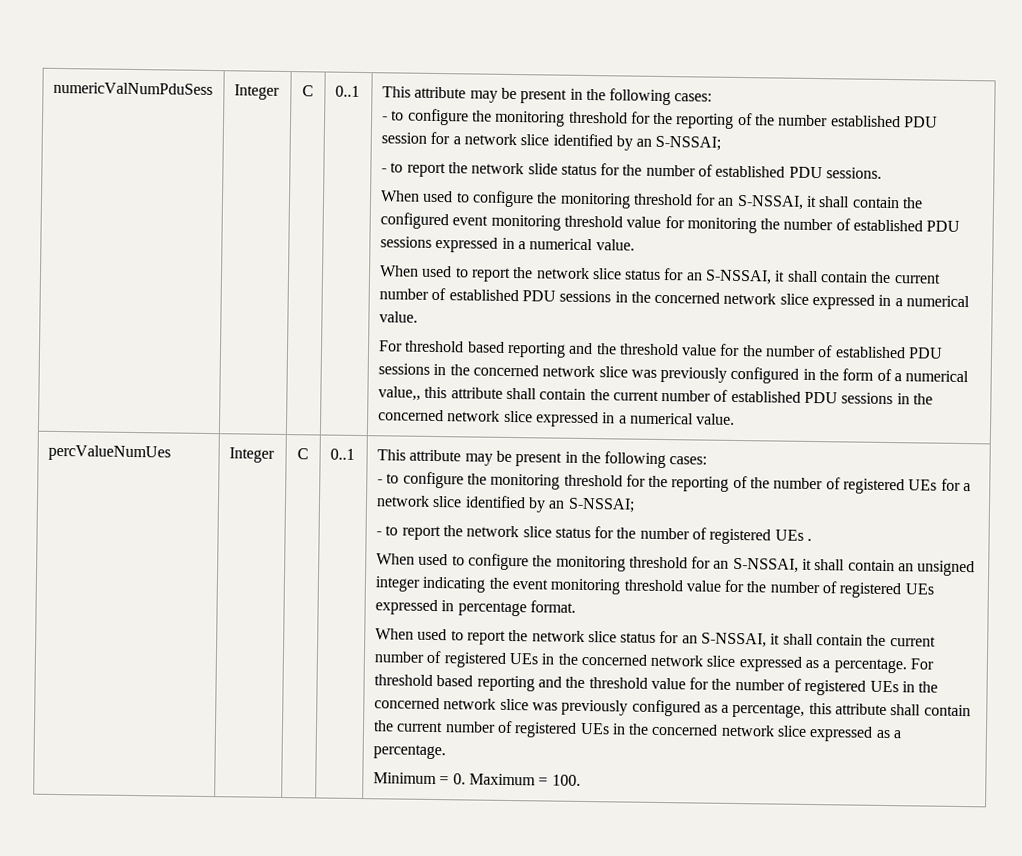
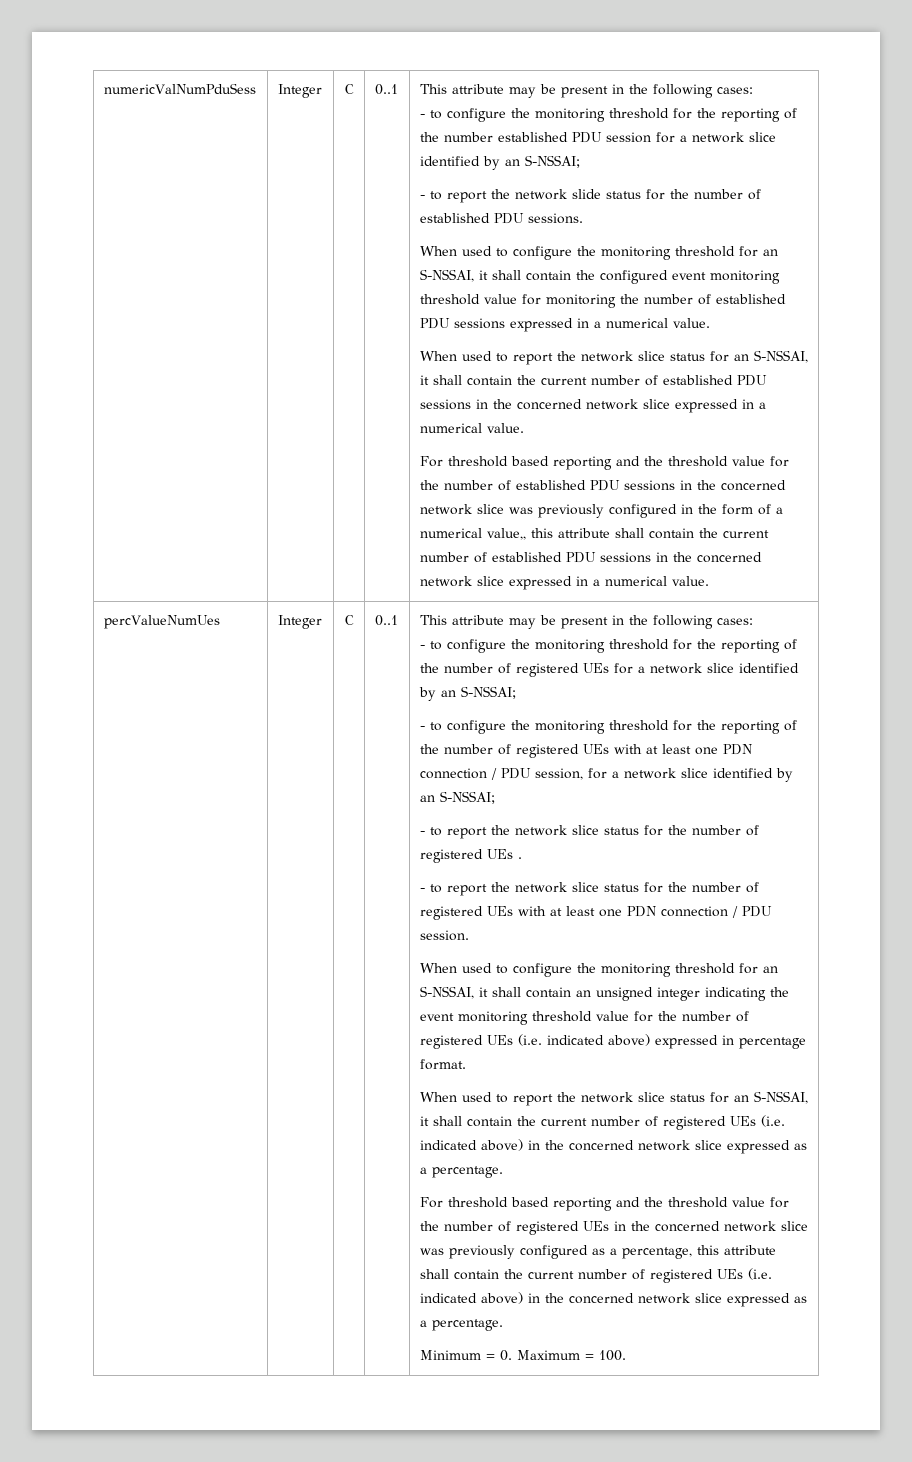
(635, 505) none -> [419,720,797,734] [419,744,752,758] [419,768,793,782] [419,791,495,804] // - to configure the monitoring threshold for the reporting of the number of registered UEs with at least one PDN connection / PDU session, for a network slice identified by an S-NSSAI;
(813, 540) none -> [419,882,759,896] [419,906,772,920] [419,930,469,941] // - to report the network slice status for the number of registered UEs with at least one PDN connection / PDU session.
(934, 589) none -> [517,1034,650,1046] (i.e. indicated above)
[541,653,907,674] in the concerned network slice expressed as a percentage. -> [760,1115,785,1127] [419,1139,807,1154] [419,1166,503,1178] (i.e. indicated above) in the concerned network slice expressed as a percentage. //
(610, 728) none -> [747,1268,772,1280] [419,1292,523,1304] (i.e. indicated above)

